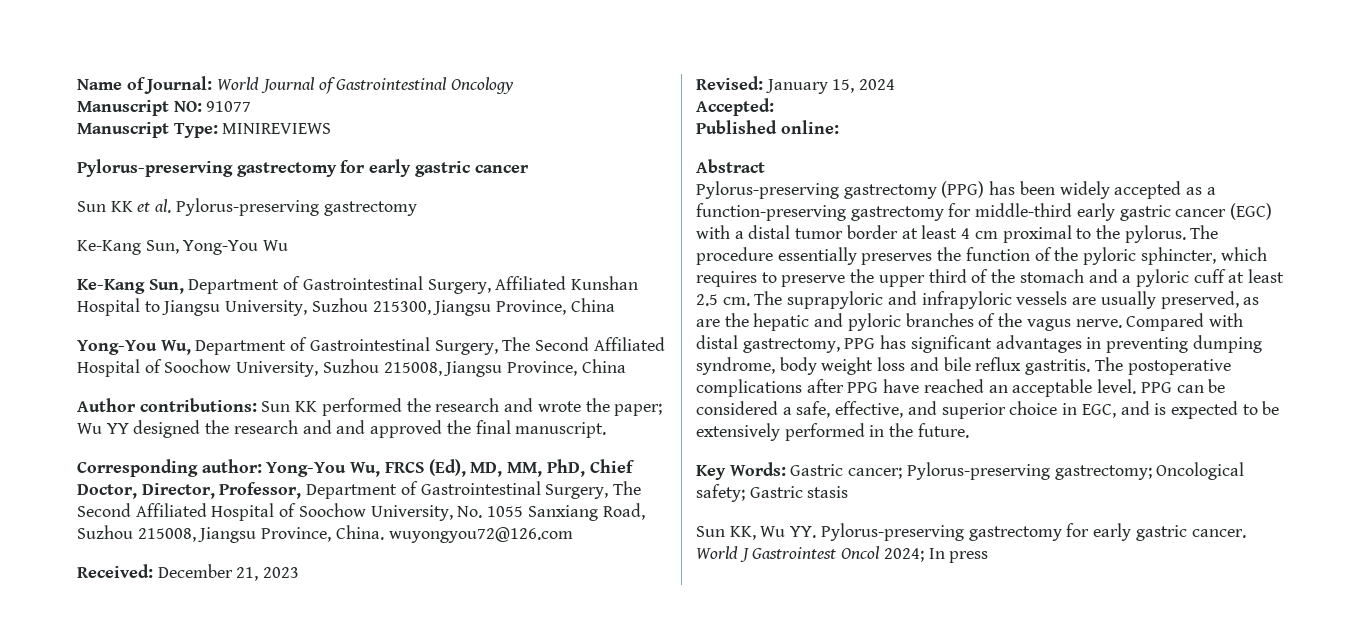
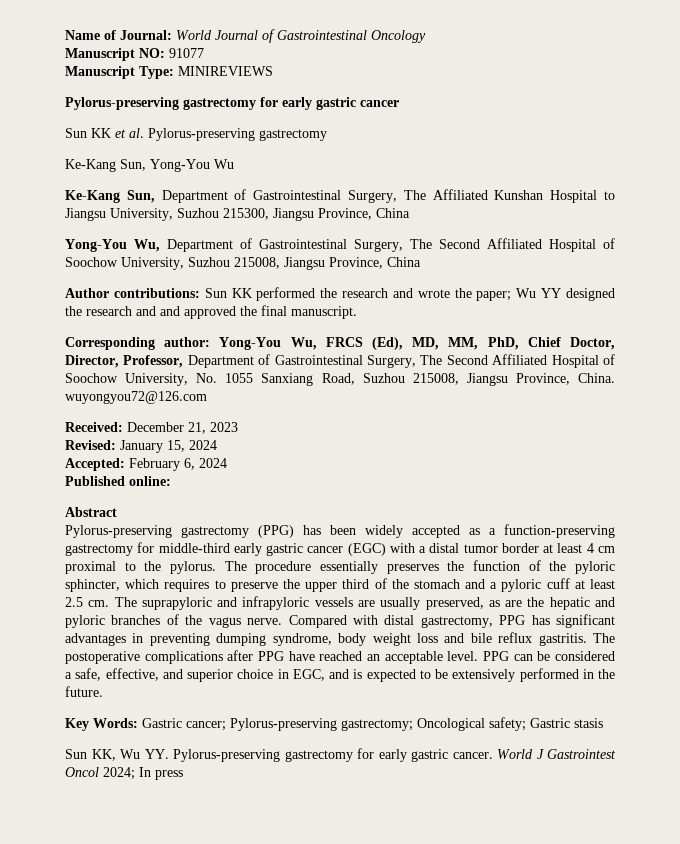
(491, 286) none -> [403,190,426,200] The
(774, 107) none -> [129,458,227,471] February 6, 2024

